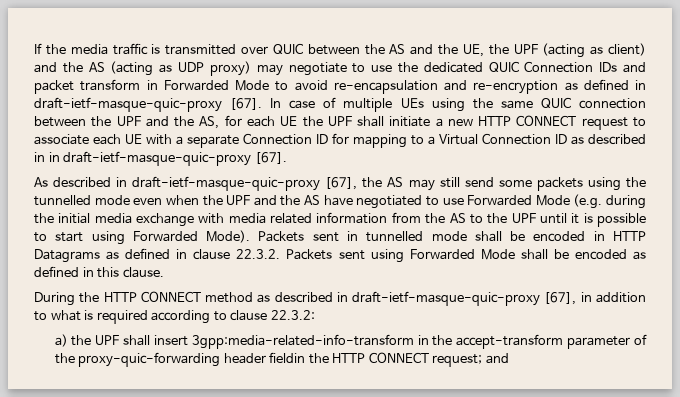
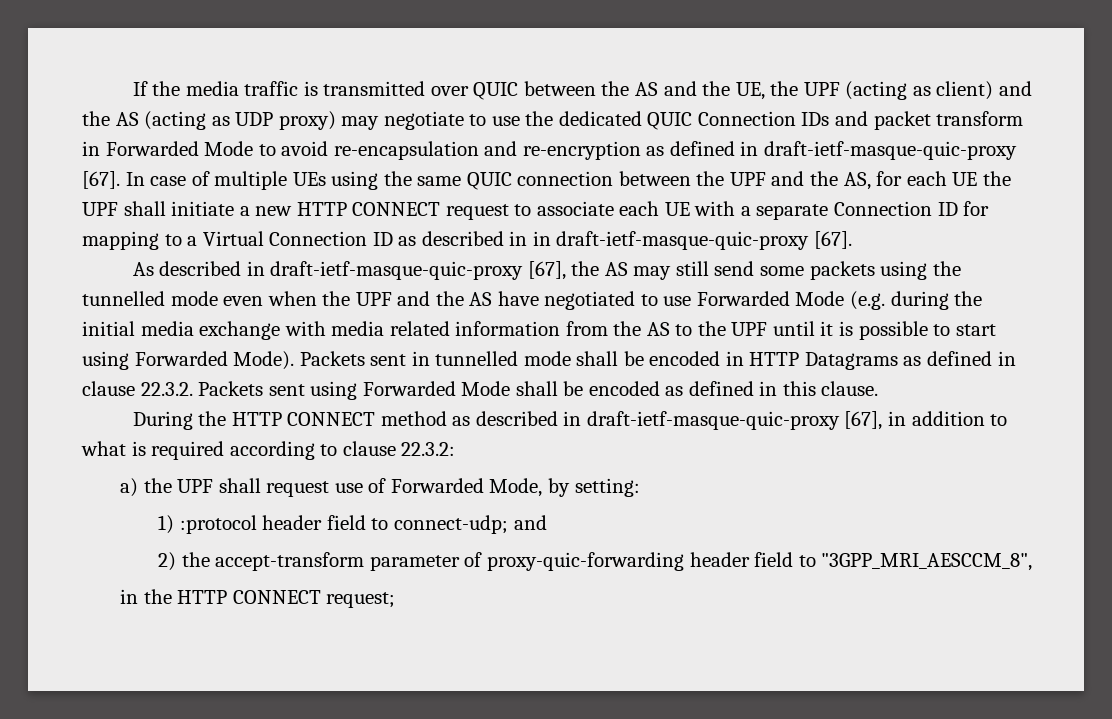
[153,334,429,349] insert 3gpp:media-related-info-transform in -> [266,478,640,497] [158,515,547,534] [158,552,177,571] request use of Forwarded Mode, by setting: // 1) :protocol header field to connect-udp; and // 2)
[54,353,75,364] the -> (483, 559) none
[269,352,306,363] fieldin -> [754,552,1033,571] [120,589,139,604] field to "3GPP_MRI_AESCCM_8", // in
[485,353,509,364] and -> (396, 600) none

